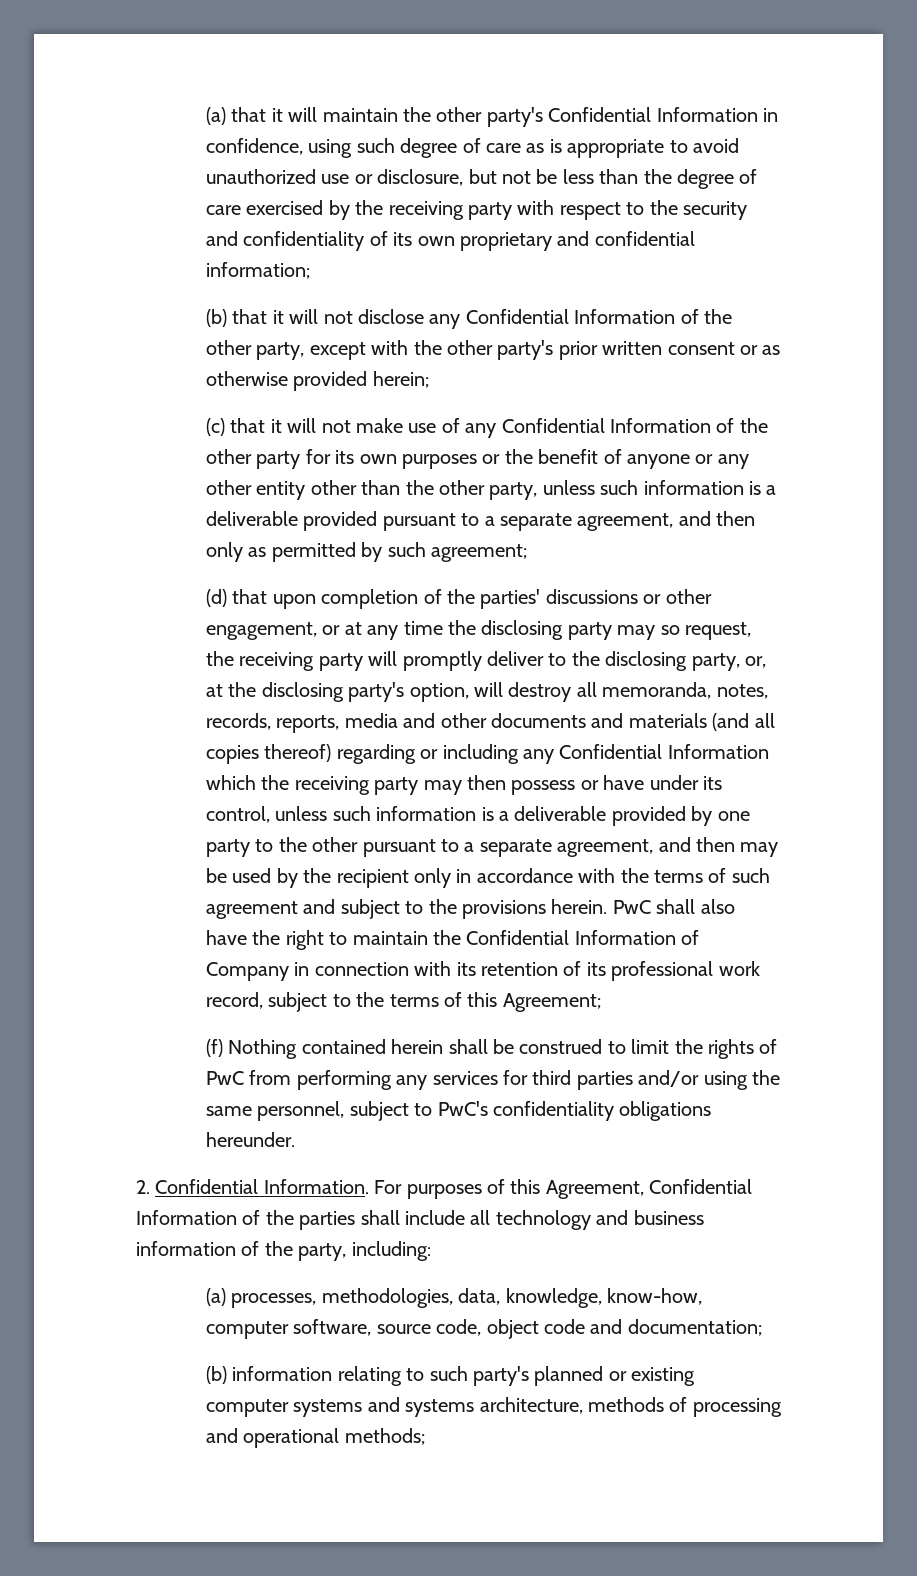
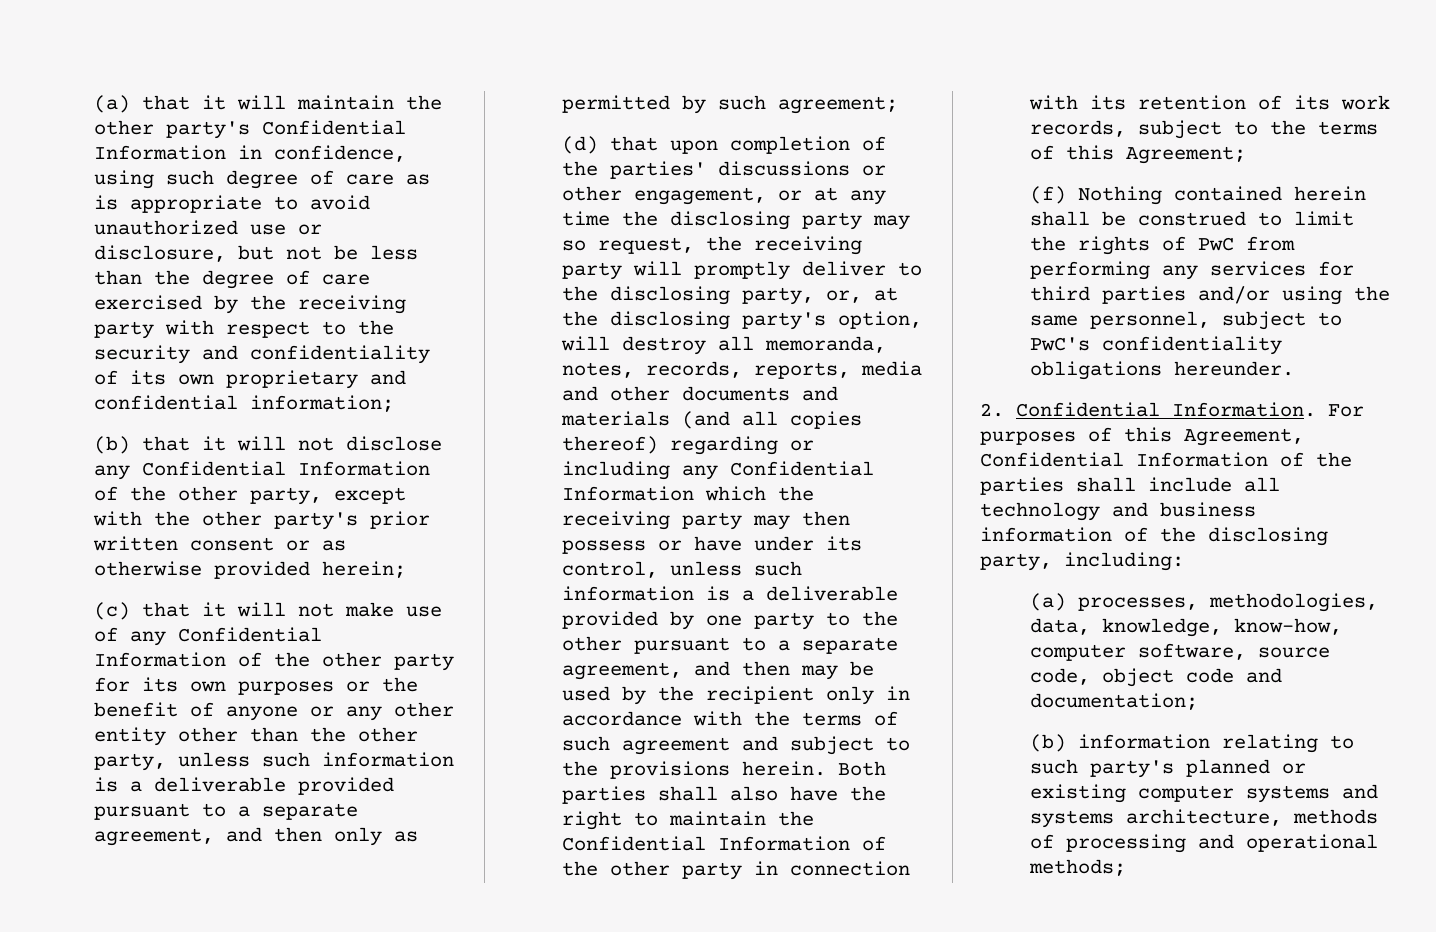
[612,900,651,914] PwC -> [838,761,887,776] [562,786,647,804] Both parties
[206,962,290,981] Company -> [562,861,743,880] the other party
[611,961,760,981] [206,992,264,1009] professional work record, -> [1341,95,1391,110] [1030,120,1127,137] work records,
(293, 1248) none -> [1208,527,1328,546] disclosing

